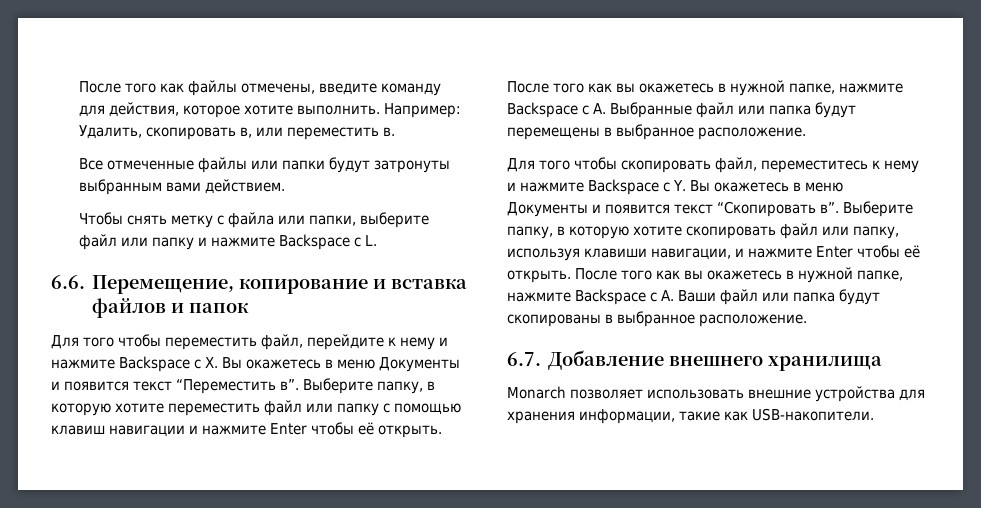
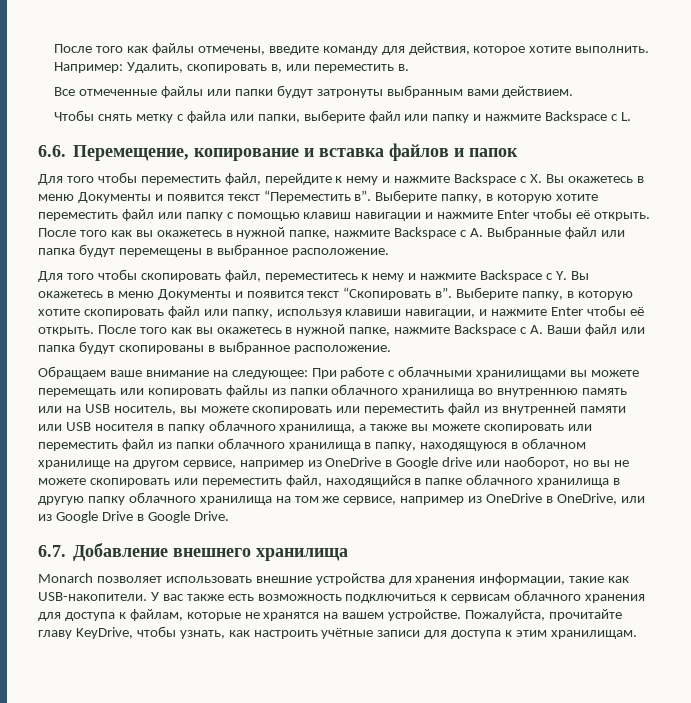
(807, 320) none -> [38,366,640,379] [38,384,628,397] [38,403,626,415] [38,420,592,433] [38,438,587,451] [38,456,629,469] [38,474,621,487] [38,492,645,505] [38,511,229,523] // Обращаем ваше внимание на следующее: При работе с облачными хранилищами вы можете перемещать или копировать файлы из папки облачного хранилища во внутреннюю память или на USB носитель, вы можете скопировать или переместить файл из внутренней памяти или USB носителя в папку облачного хранилища, а также вы можете скопировать или переместить файл из папки облачного хранилища в папку, находящуюся в облачном хранилище на другом сервисе, например из OneDrive в Google drive или наоборот, но вы не можете скопировать или переместить файл, находящийся в папке облачного хранилища в другую папку облачного хранилища на том же сервисе, например из OneDrive в OneDrive, или из Google Drive в Google Drive.
(874, 414) none -> [150,590,646,603] [38,609,623,621] [38,626,637,639] У вас также есть возможность подключиться к сервисам облачного хранения для доступа к файлам, которые не хранятся на вашем устройстве. Пожалуйста, прочитайте главу KeyDrive, чтобы узнать, как настроить учётные записи для доступа к этим хранилищам.

